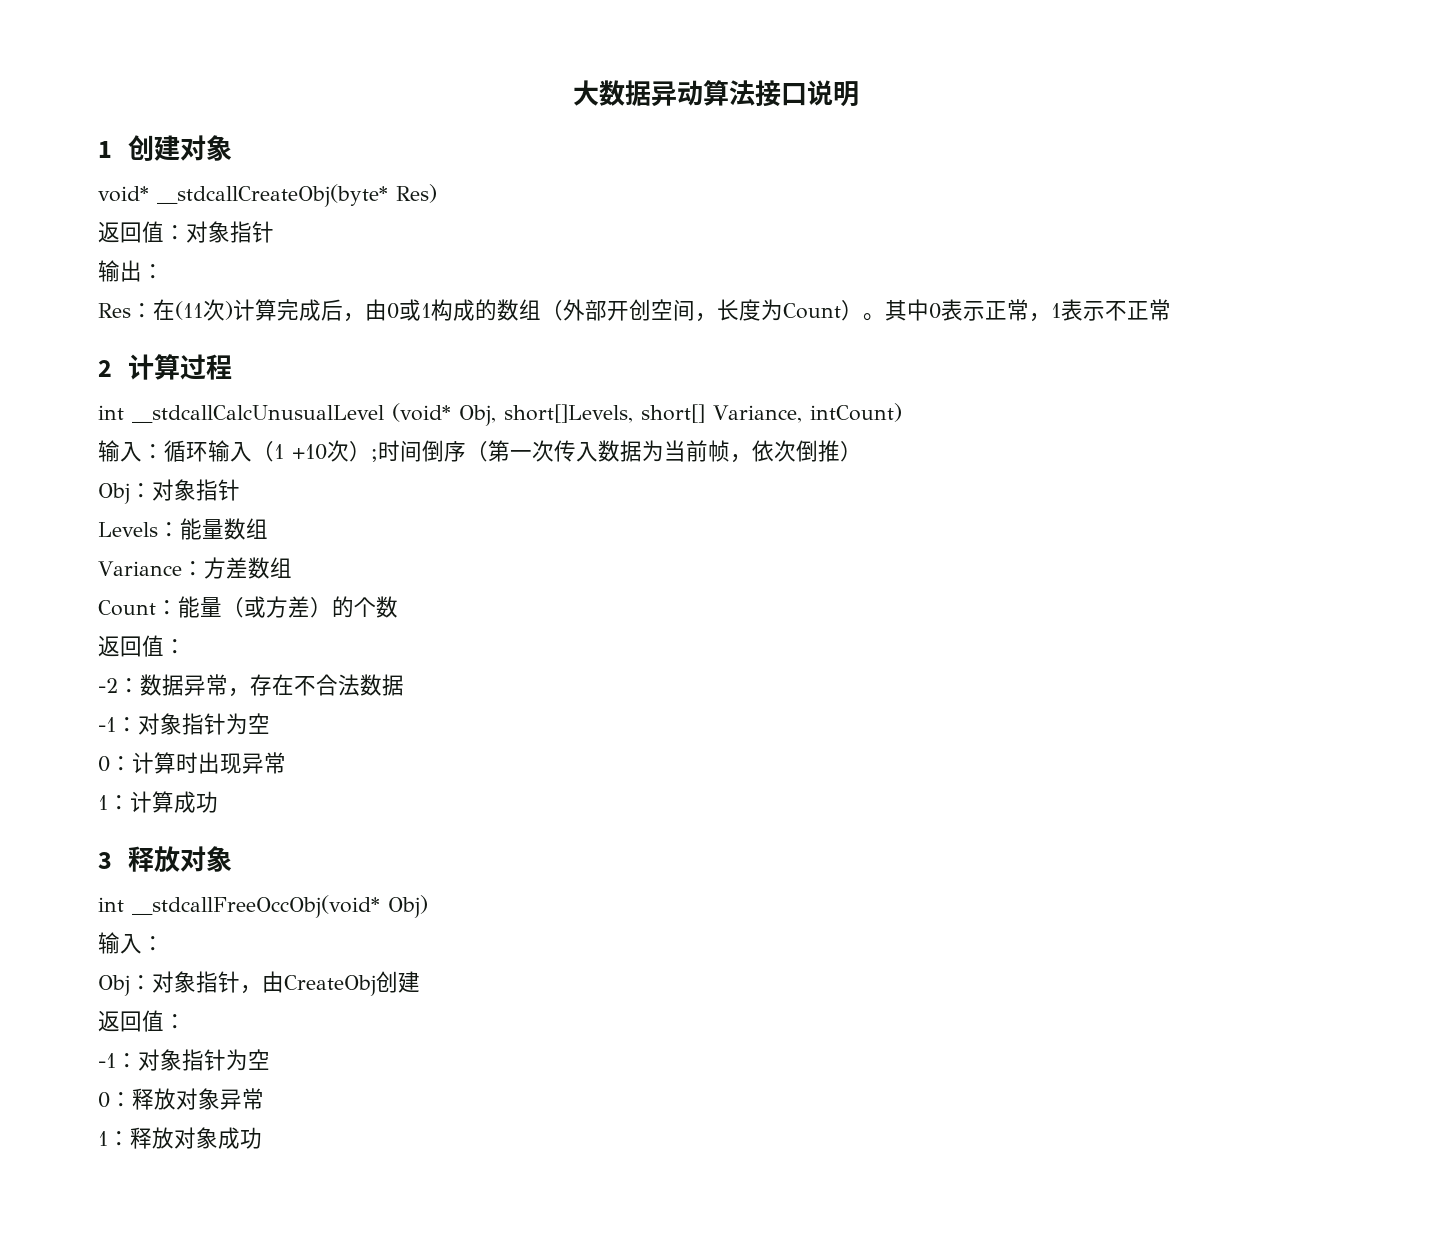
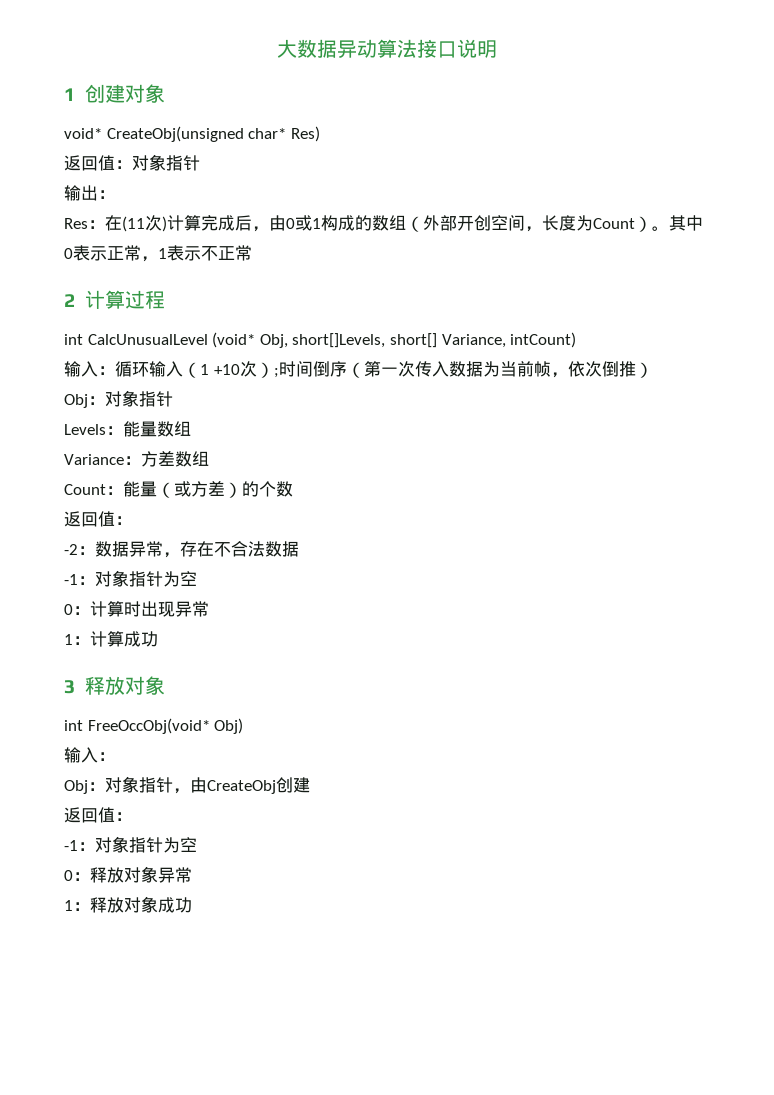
[157,184,388,207] __stdcallCreateObj(byte* -> [106,126,287,142] CreateObj(unsigned char*
[132,405,384,423] __stdcallCalcUnusualLevel -> [87,334,208,345] CalcUnusualLevel
[132,895,380,918] __stdcallFreeOccObj(void* -> [87,718,210,734] FreeOccObj(void*

